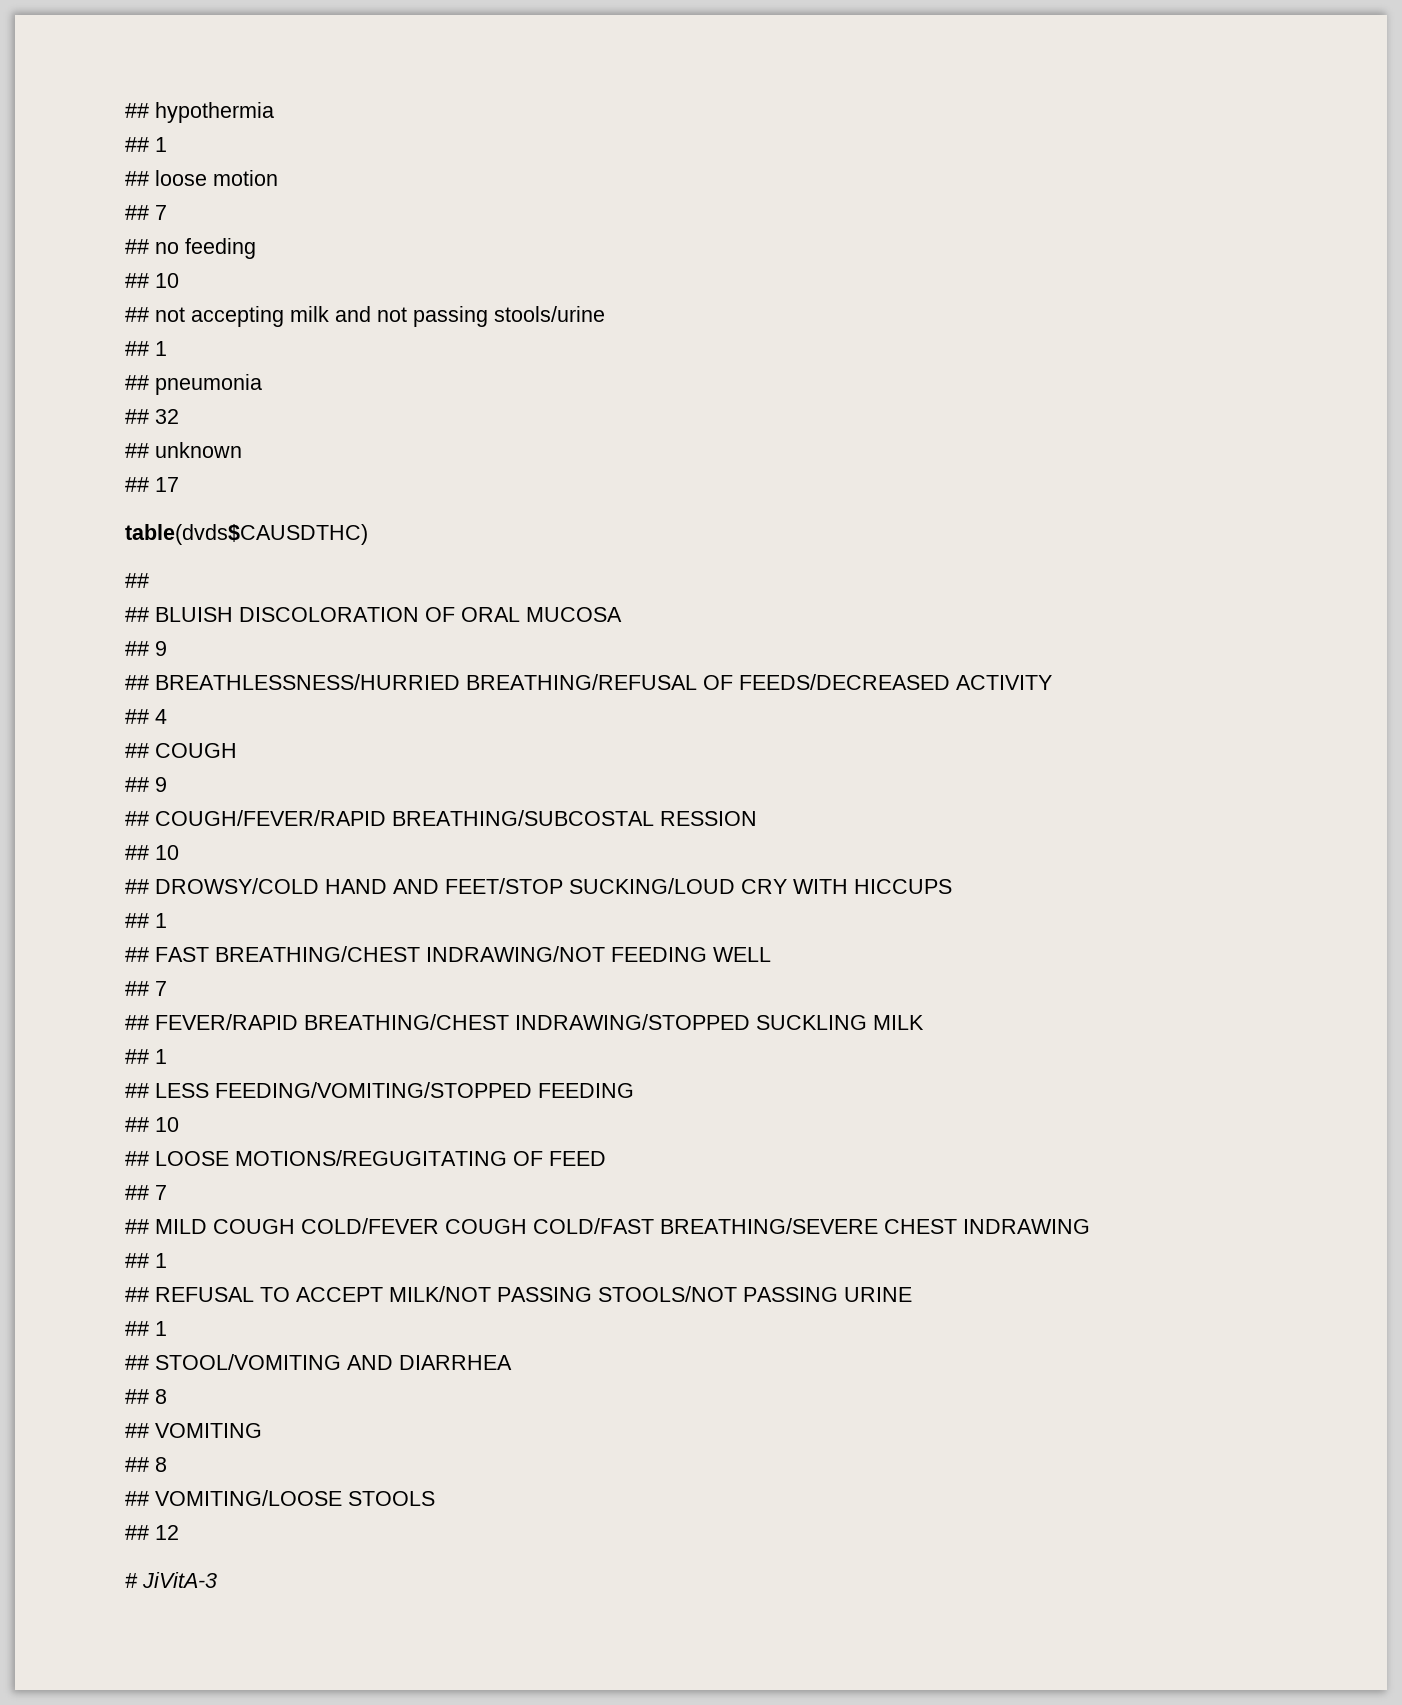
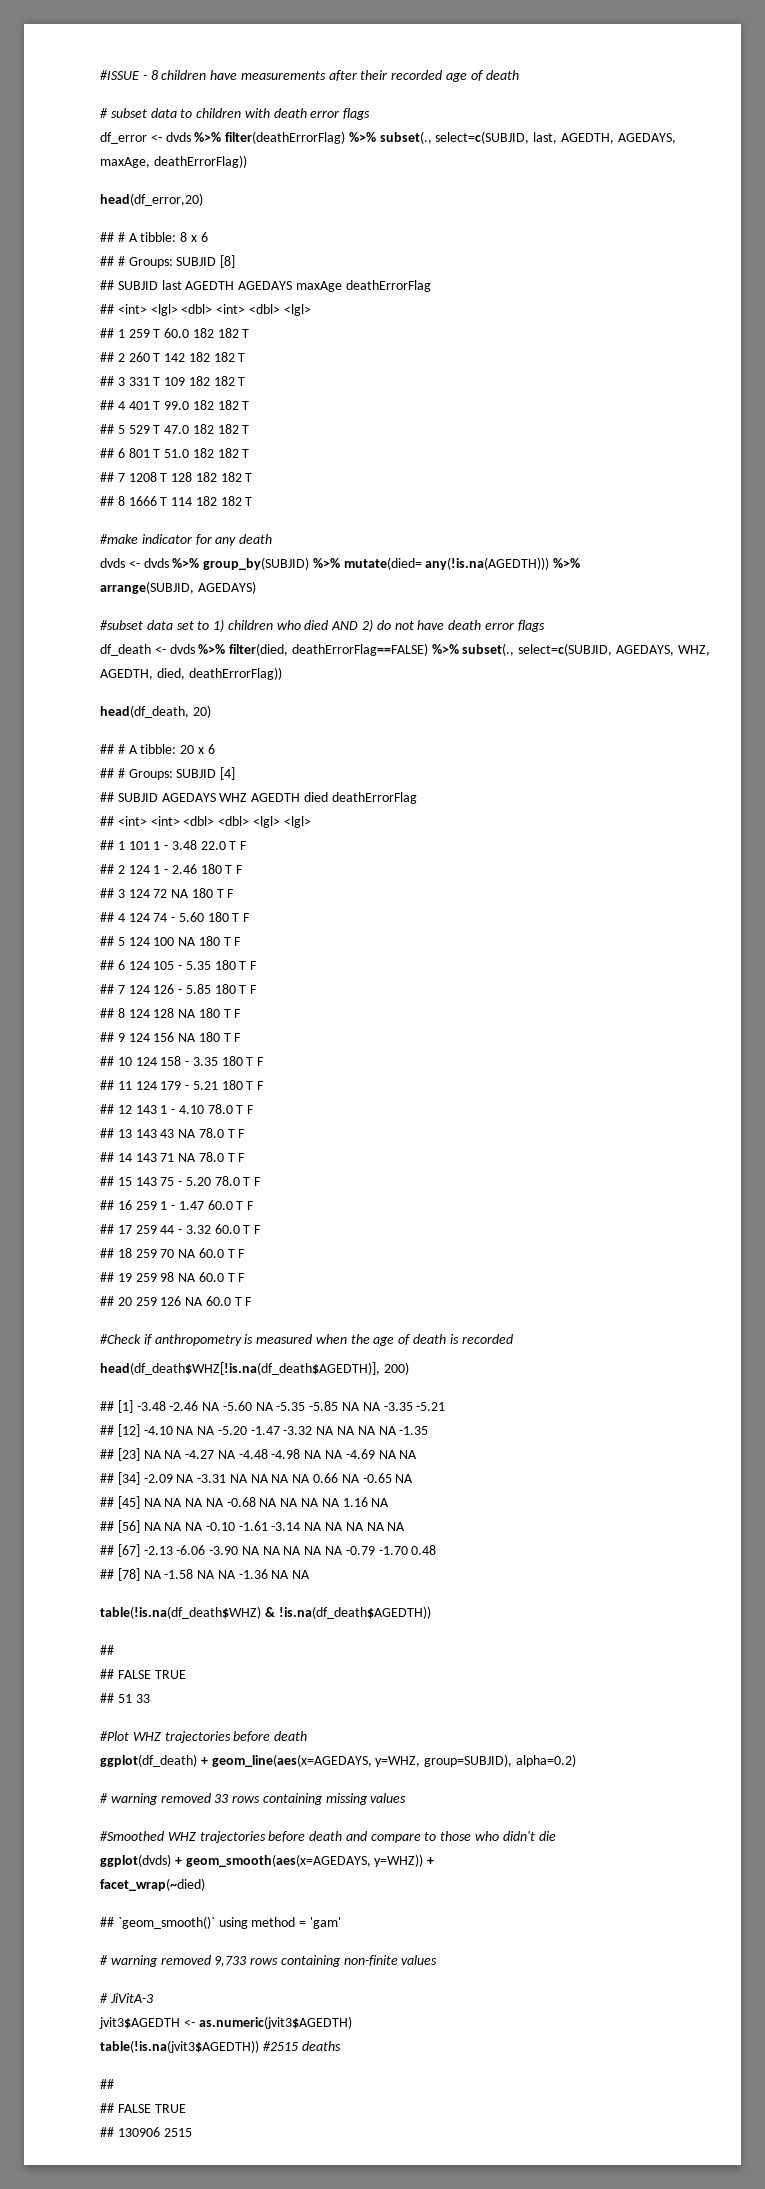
[125,102,274,123] [125,137,167,152] [125,170,278,186] [125,205,167,220] [125,238,256,259] [125,273,179,288] [125,306,605,327] [125,341,167,356] [125,374,262,395] [125,409,179,424] [125,442,242,458] [125,477,179,492] [125,524,368,545] [125,573,149,588] [125,607,622,622] [125,641,167,656] [125,674,1052,690] [125,709,167,724] [125,743,237,758] [125,777,167,792] [125,810,757,826] [125,845,179,860] [125,878,952,894] [125,913,167,928] [125,946,771,962] [125,981,167,996] [125,1014,924,1030] [125,1049,167,1064] [125,1082,634,1098] [125,1117,179,1132] [125,1150,606,1166] [125,1185,167,1200] [125,1218,1090,1234] [125,1253,167,1268] [125,1286,912,1302] [125,1321,167,1336] [125,1354,512,1370] [125,1389,167,1404] [125,1423,262,1438] [125,1457,167,1472] [125,1490,435,1506] [125,1525,179,1540] [125,1572,217,1588] ## hypothermia // ## 1 // ## loose motion // ## 7 // ## no feeding // ## 10 // ## not accepting milk and not passing stools/urine // ## 1 // ## pneumonia // ## 32 // ## unknown // ## 17 // table(dvds$CAUSDTHC) // ## // ## BLUISH DISCOLORATION OF ORAL MUCOSA // ## 9 // ## BREATHLESSNESS/HURRIED BREATHING/REFUSAL OF FEEDS/DECREASED ACTIVITY // ## 4 // ## COUGH // ## 9 // ## COUGH/FEVER/RAPID BREATHING/SUBCOSTAL RESSION // ## 10 // ## DROWSY/COLD HAND AND FEET/STOP SUCKING/LOUD CRY WITH HICCUPS // ## 1 // ## FAST BREATHING/CHEST INDRAWING/NOT FEEDING WELL // ## 7 // ## FEVER/RAPID BREATHING/CHEST INDRAWING/STOPPED SUCKLING MILK // ## 1 // ## LESS FEEDING/VOMITING/STOPPED FEEDING // ## 10 // ## LOOSE MOTIONS/REGUGITATING OF FEED // ## 7 // ## MILD COUGH COLD/FEVER COUGH COLD/FAST BREATHING/SEVERE CHEST INDRAWING // ## 1 // ## REFUSAL TO ACCEPT MILK/NOT PASSING STOOLS/NOT PASSING URINE // ## 1 // ## STOOL/VOMITING AND DIARRHEA // ## 8 // ## VOMITING // ## 8 // ## VOMITING/LOOSE STOOLS // ## 12 // # JiVitA-3 -> [100,70,519,82] [100,108,371,120] [100,131,676,144] [100,155,247,168] [100,193,203,206] [100,232,208,242] [100,255,236,268] [100,280,431,292] [100,304,311,316] [100,328,250,338] [100,352,246,362] [100,376,246,386] [100,400,250,410] [100,424,250,434] [100,448,250,458] [100,472,253,482] [100,496,253,506] [100,534,273,546] [100,557,581,570] [100,581,256,594] [100,619,545,632] [100,643,710,656] [100,667,282,680] [100,705,211,718] [100,744,215,754] [100,767,236,780] [100,792,417,804] [100,816,311,828] [100,840,248,850] [100,864,244,874] [100,888,235,898] [100,912,251,922] [100,936,242,946] [100,960,258,970] [100,984,258,994] [100,1008,242,1018] [100,1032,242,1042] [100,1056,265,1066] [100,1080,265,1090] [100,1104,255,1114] [100,1128,246,1138] [100,1152,246,1162] [100,1176,262,1186] [100,1200,255,1210] [100,1224,262,1234] [100,1248,246,1258] [100,1272,246,1282] [100,1296,253,1306] [100,1334,513,1346] [100,1362,409,1375] [100,1400,446,1413] [100,1424,429,1437] [100,1448,418,1461] [100,1472,414,1485] [100,1496,390,1509] [100,1520,406,1533] [100,1544,437,1557] [100,1568,311,1581] [100,1606,431,1619] [100,1645,114,1655] [100,1669,186,1679] [100,1693,150,1703] [100,1731,308,1743] [100,1754,576,1767] [100,1793,407,1805] [100,1831,556,1843] [100,1854,435,1867] [100,1878,205,1891] [100,1916,341,1929] [100,1955,438,1967] [100,1993,154,2003] [99,2016,352,2029] [100,2040,341,2053] [100,2079,114,2089] [100,2103,186,2113] [100,2127,192,2137] #ISSUE - 8 children have measurements after their recorded age of death // # subset data to children with death error flags // df_error <- dvds %>% filter(deathErrorFlag) %>% subset(., select=c(SUBJID, last, AGEDTH, AGEDAYS, maxAge, deathErrorFlag)) // head(df_error,20) // ## # A tibble: 8 x 6 // ## # Groups: SUBJID [8] // ## SUBJID last AGEDTH AGEDAYS maxAge deathErrorFlag // ## <int> <lgl> <dbl> <int> <dbl> <lgl> // ## 1 259 T 60.0 182 182 T // ## 2 260 T 142 182 182 T // ## 3 331 T 109 182 182 T // ## 4 401 T 99.0 182 182 T // ## 5 529 T 47.0 182 182 T // ## 6 801 T 51.0 182 182 T // ## 7 1208 T 128 182 182 T // ## 8 1666 T 114 182 182 T // #make indicator for any death // dvds <- dvds %>% group_by(SUBJID) %>% mutate(died= any(!is.na(AGEDTH))) %>% // arrange(SUBJID, AGEDAYS) // #subset data set to 1) children who died AND 2) do not have death error flags // df_death <- dvds %>% filter(died, deathErrorFlag==FALSE) %>% subset(., select=c(SUBJID, AGEDAYS, WHZ, AGEDTH, died, deathErrorFlag)) // head(df_death, 20) // ## # A tibble: 20 x 6 // ## # Groups: SUBJID [4] // ## SUBJID AGEDAYS WHZ AGEDTH died deathErrorFlag // ## <int> <int> <dbl> <dbl> <lgl> <lgl> // ## 1 101 1 - 3.48 22.0 T F // ## 2 124 1 - 2.46 180 T F // ## 3 124 72 NA 180 T F // ## 4 124 74 - 5.60 180 T F // ## 5 124 100 NA 180 T F // ## 6 124 105 - 5.35 180 T F // ## 7 124 126 - 5.85 180 T F // ## 8 124 128 NA 180 T F // ## 9 124 156 NA 180 T F // ## 10 124 158 - 3.35 180 T F // ## 11 124 179 - 5.21 180 T F // ## 12 143 1 - 4.10 78.0 T F // ## 13 143 43 NA 78.0 T F // ## 14 143 71 NA 78.0 T F // ## 15 143 75 - 5.20 78.0 T F // ## 16 259 1 - 1.47 60.0 T F // ## 17 259 44 - 3.32 60.0 T F // ## 18 259 70 NA 60.0 T F // ## 19 259 98 NA 60.0 T F // ## 20 259 126 NA 60.0 T F // #Check if anthropometry is measured when the age of death is recorded // head(df_death$WHZ[!is.na(df_death$AGEDTH)], 200) // ## [1] -3.48 -2.46 NA -5.60 NA -5.35 -5.85 NA NA -3.35 -5.21 // ## [12] -4.10 NA NA -5.20 -1.47 -3.32 NA NA NA NA -1.35 // ## [23] NA NA -4.27 NA -4.48 -4.98 NA NA -4.69 NA NA // ## [34] -2.09 NA -3.31 NA NA NA NA 0.66 NA -0.65 NA // ## [45] NA NA NA NA -0.68 NA NA NA NA 1.16 NA // ## [56] NA NA NA -0.10 -1.61 -3.14 NA NA NA NA NA // ## [67] -2.13 -6.06 -3.90 NA NA NA NA NA -0.79 -1.70 0.48 // ## [78] NA -1.58 NA NA -1.36 NA NA // table(!is.na(df_death$WHZ) & !is.na(df_death$AGEDTH)) // ## // ## FALSE TRUE // ## 51 33 // #Plot WHZ trajectories before death // ggplot(df_death) + geom_line(aes(x=AGEDAYS, y=WHZ, group=SUBJID), alpha=0.2) // # warning removed 33 rows containing missing values // #Smoothed WHZ trajectories before death and compare to those who didn't die // ggplot(dvds) + geom_smooth(aes(x=AGEDAYS, y=WHZ)) + // facet_wrap(~died) // ## `geom_smooth()` using method = 'gam' // # warning removed 9,733 rows containing non-finite values // # JiVitA-3 // jvit3$AGEDTH <- as.numeric(jvit3$AGEDTH) // table(!is.na(jvit3$AGEDTH)) #2515 deaths // ## // ## FALSE TRUE // ## 130906 2515

